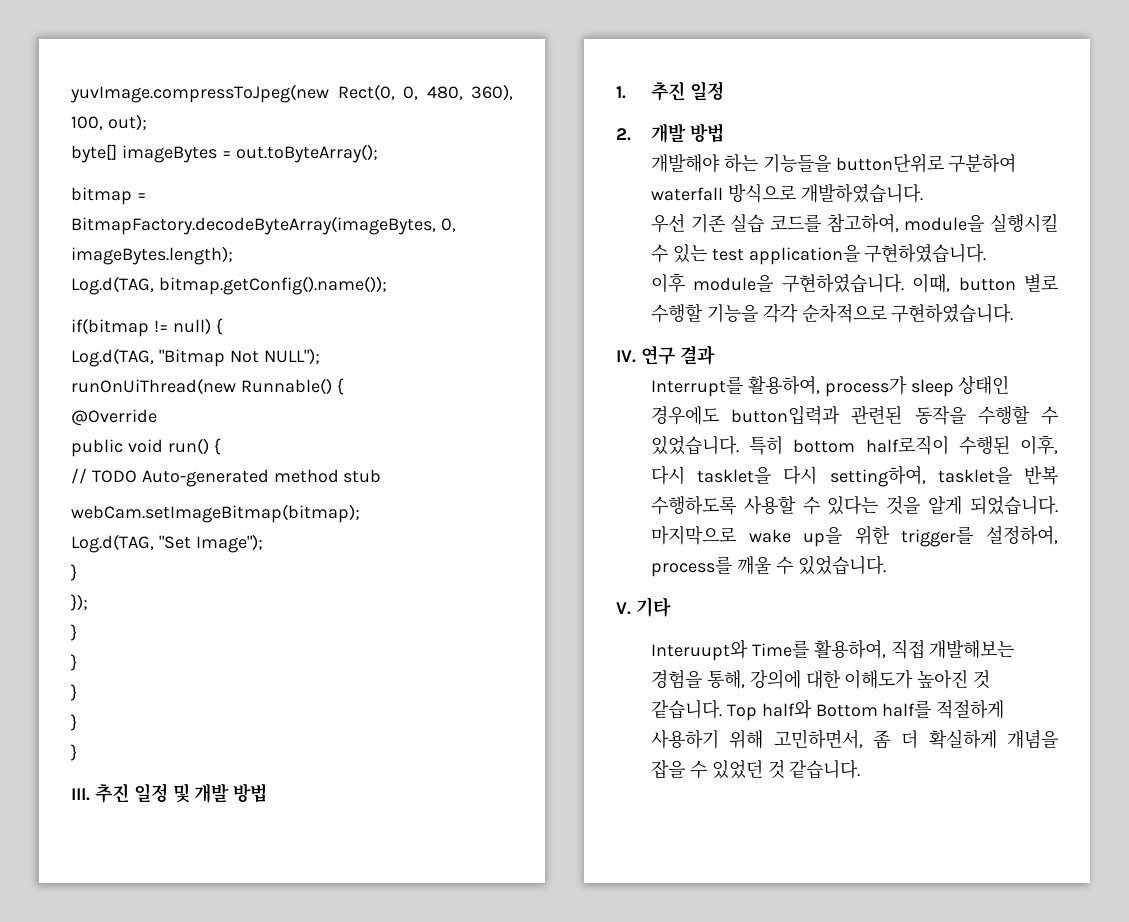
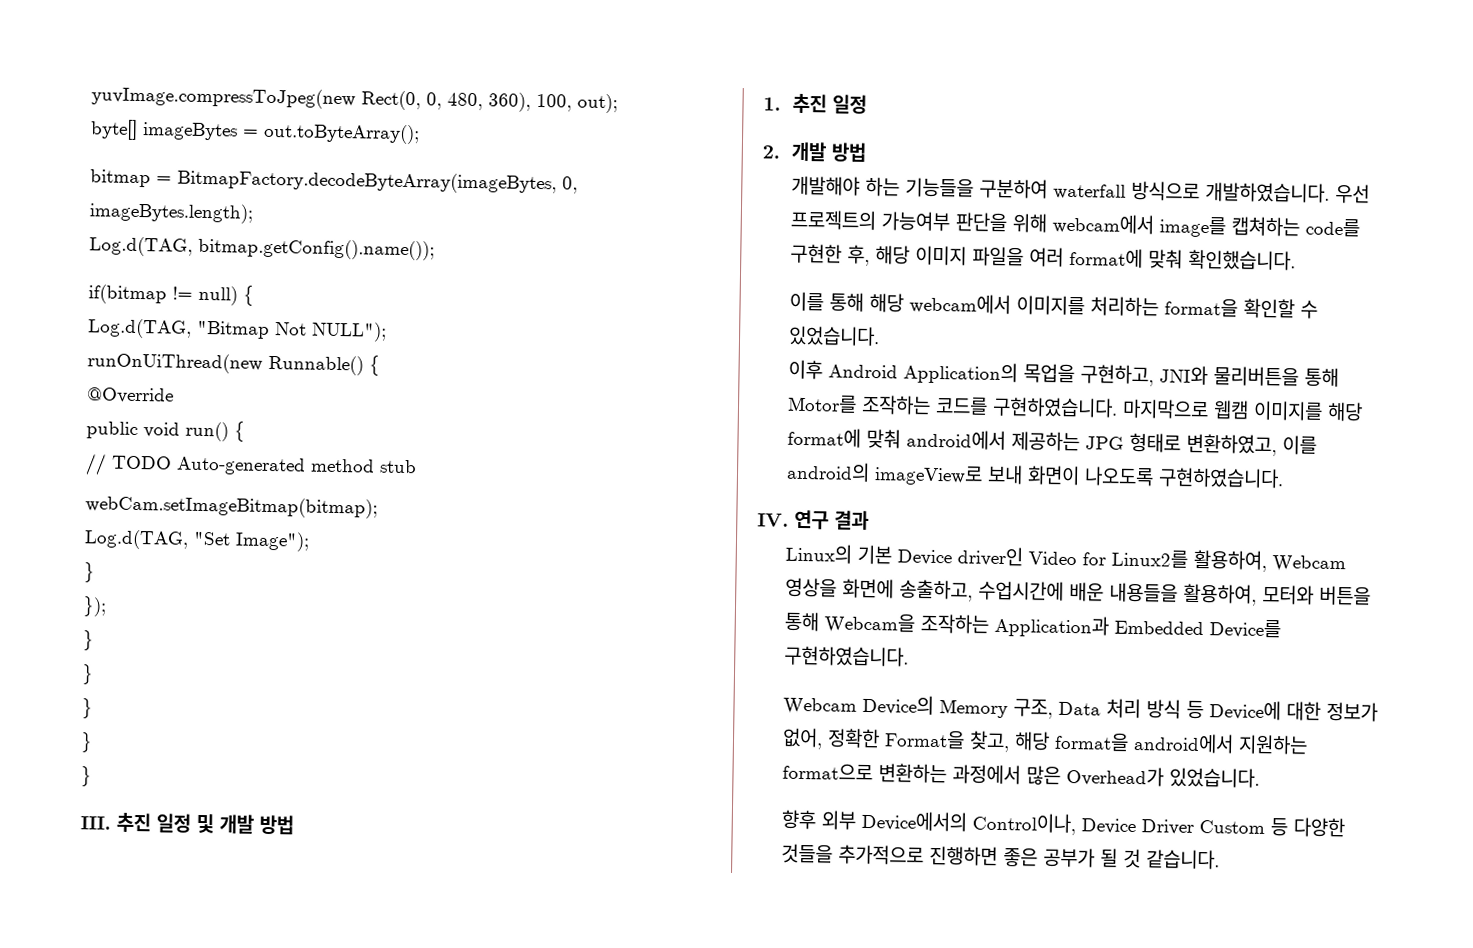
[835,154,944,173] button단위로 -> (974, 187) none
[650,213,1058,233] [650,243,987,265] [650,273,1058,293] [650,303,1014,323] [616,345,715,365] [650,375,1010,397] [650,406,1058,425] [650,435,1058,455] [650,465,1058,487] [650,495,1058,515] [650,525,1058,547] [650,555,886,577] [616,597,671,617] [650,639,1015,661] [650,669,991,689] [650,699,1005,721] [650,729,1058,749] [650,760,763,779] // 우선 기존 실습 코드를 참고하여, module을 실행시킬 수 있는 test application을 구현하였습니다. // 이후 module을 구현하였습니다. 이때, button 별로 수행할 기능을 각각 순차적으로 구현하였습니다. // IV. 연구 결과 // Interrupt를 활용하여, process가 sleep 상태인 경우에도 button입력과 관련된 동작을 수행할 수 있었습니다. 특히 bottom half로직이 수행된 이후, 다시 tasklet을 다시 setting하여, tasklet을 반복 수행하도록 사용할 수 있다는 것을 알게 되었습니다. 마지막으로 wake up을 위한 trigger를 설정하여, process를 깨울 수 있었습니다. // V. 기타 // Interuupt와 Time를 활용하여, 직접 개발해보는 경험을 통해, 강의에 대한 이해도가 높아진 것 같습니다. Top half와 Bottom half를 적절하게 사용하기 위해 고민하면서, 좀 더 확실하게 개념을 잡을 수 있었던 -> [1334,183,1370,204] [789,209,1360,238] [789,243,1296,271] [788,291,1318,319] [787,325,880,347] [787,359,1339,388] [786,394,1363,422] [786,427,1317,457] [785,461,1284,489] [757,509,869,530] [784,543,1346,573] [784,577,1371,606] [783,611,1281,639] [783,645,909,667] [782,694,1378,722] [781,727,1308,755] [781,762,1260,788] [780,809,1345,838] [780,843,1118,868] 우선 프로젝트의 가능여부 판단을 위해 webcam에서 image를 캡쳐하는 code를 구현한 후, 해당 이미지 파일을 여러 format에 맞춰 확인했습니다. // 이를 통해 해당 webcam에서 이미지를 처리하는 format을 확인할 수 있었습니다. // 이후 Android Application의 목업을 구현하고, JNI와 물리버튼을 통해 Motor를 조작하는 코드를 구현하였습니다. 마지막으로 웹캠 이미지를 해당 format에 맞춰 android에서 제공하는 JPG 형태로 변환하였고, 이를 android의 imageView로 보내 화면이 나오도록 구현하였습니다. // IV. 연구 결과 // Linux의 기본 Device driver인 Video for Linux2를 활용하여, Webcam 영상을 화면에 송출하고, 수업시간에 배운 내용들을 활용하여, 모터와 버튼을 통해 Webcam을 조작하는 Application과 Embedded Device를 구현하였습니다. // Webcam Device의 Memory 구조, Data 처리 방식 등 Device에 대한 정보가 없어, 정확한 Format을 찾고, 해당 format을 android에서 지원하는 format으로 변환하는 과정에서 많은 Overhead가 있었습니다. // 향후 외부 Device에서의 Control이나, Device Driver Custom 등 다양한 것들을 추가적으로 진행하면 좋은 공부가 될

